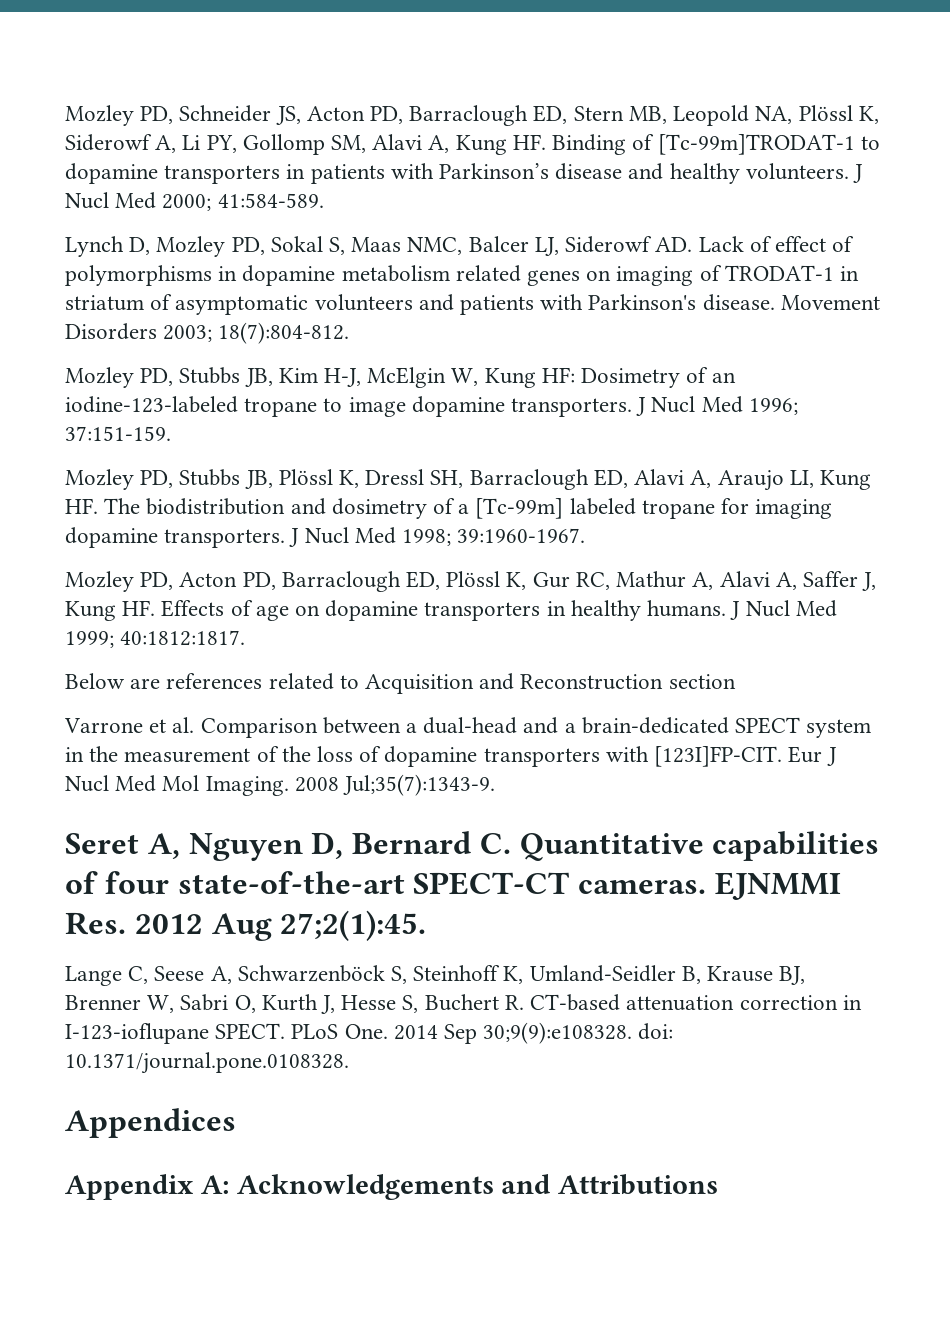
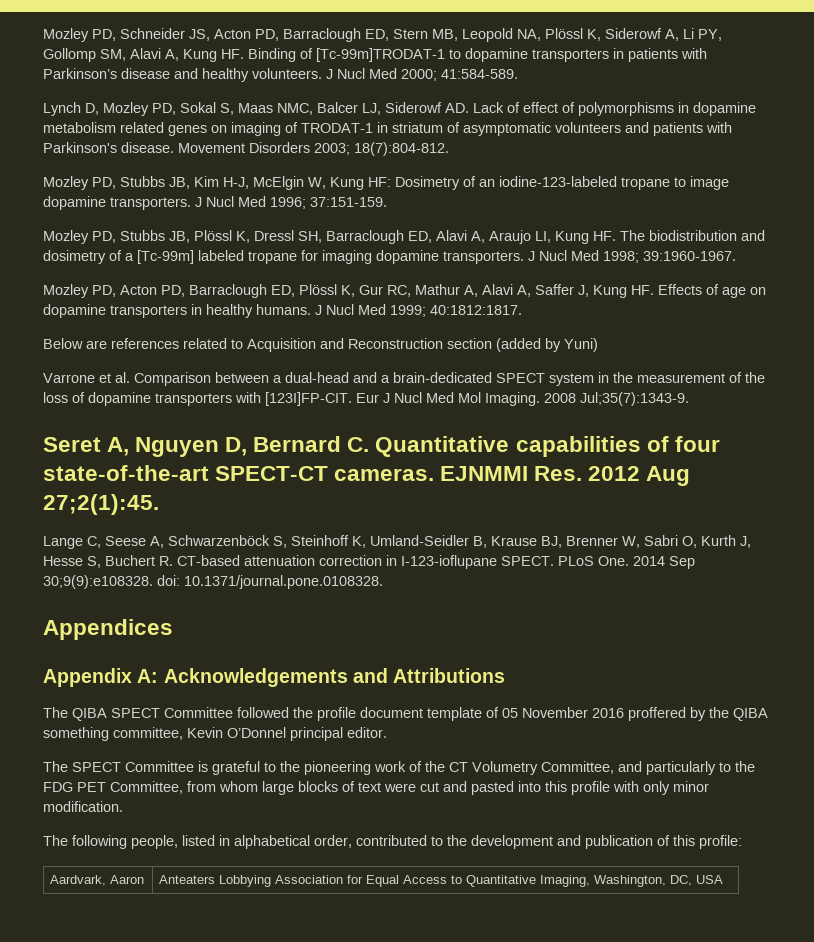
(736, 681) none -> [496,338,598,352] (added by Yuni)
(719, 1184) none -> [43,707,768,721] [43,727,387,741] [43,761,755,775] [43,781,709,795] [43,801,123,812] [43,835,742,849] [50,875,145,886] [159,875,724,887] // The QIBA SPECT Committee followed the profile document template of 05 November 2016 proffered by the QIBA something committee, Kevin O’Donnel principal editor. // The SPECT Committee is grateful to the pioneering work of the CT Volumetry Committee, and particularly to the FDG PET Committee, from whom large blocks of text were cut and pasted into this profile with only minor modification. // The following people, listed in alphabetical order, contributed to the development and publication of this profile: // Aardvark, Aaron | Anteaters Lobbying Association for Equal Access to Quantitative Imaging, Washington, DC, USA

